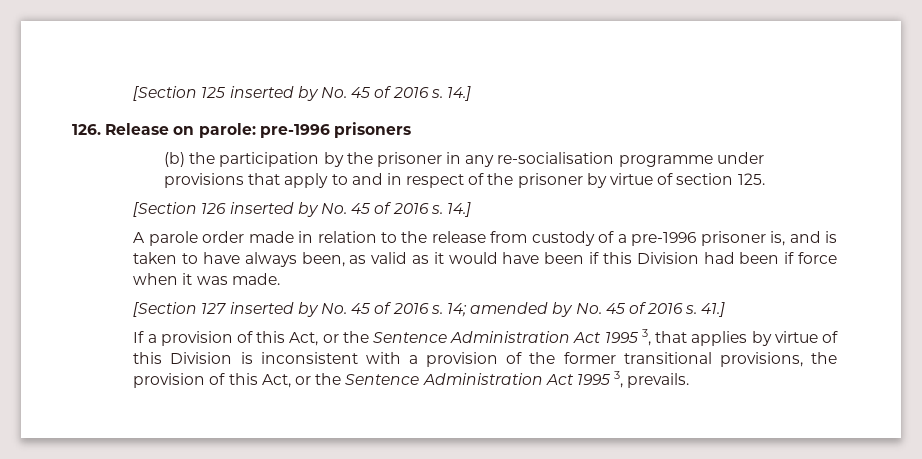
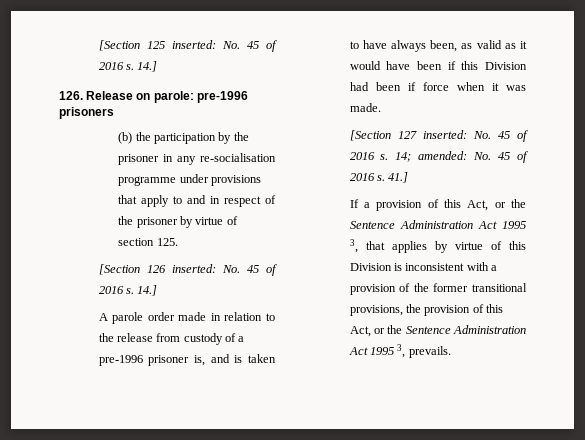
[229,86,319,101] inserted by -> [171,40,216,49] inserted:
[229,202,319,217] inserted by -> [171,264,216,273] inserted:
[229,302,319,317] inserted by -> [422,130,467,139] inserted:
[470,302,574,317] amended by -> [418,151,468,160] amended:

